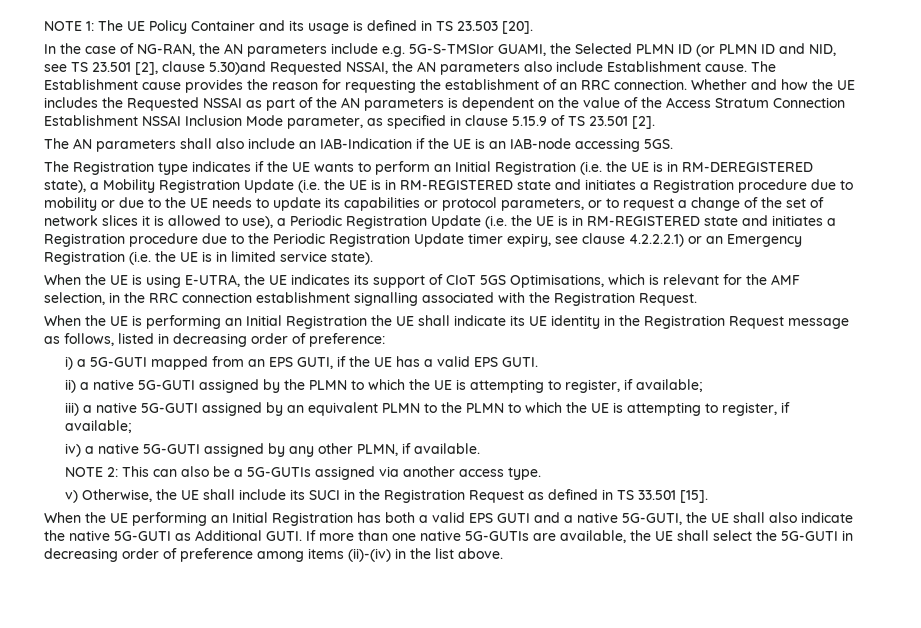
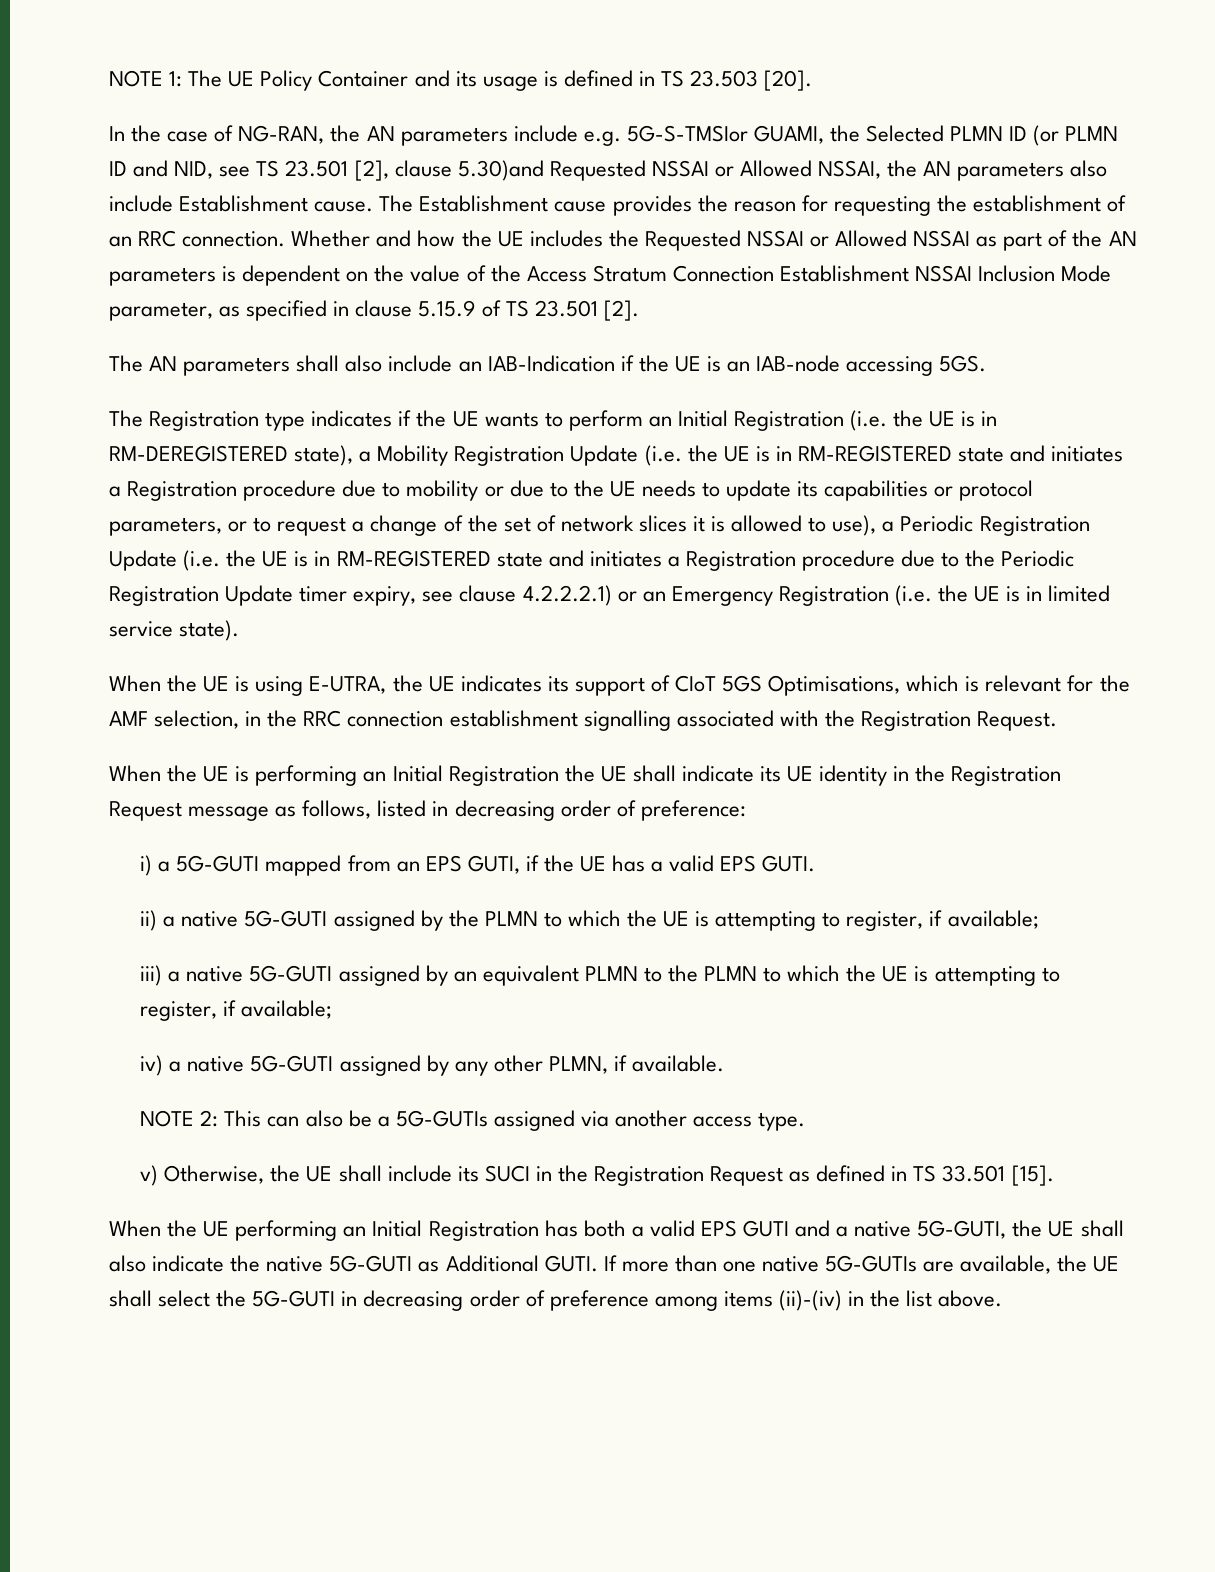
(342, 68) none -> [651,160,813,177] NSSAI or Allowed
(242, 102) none -> [810,230,971,247] or Allowed NSSAI

